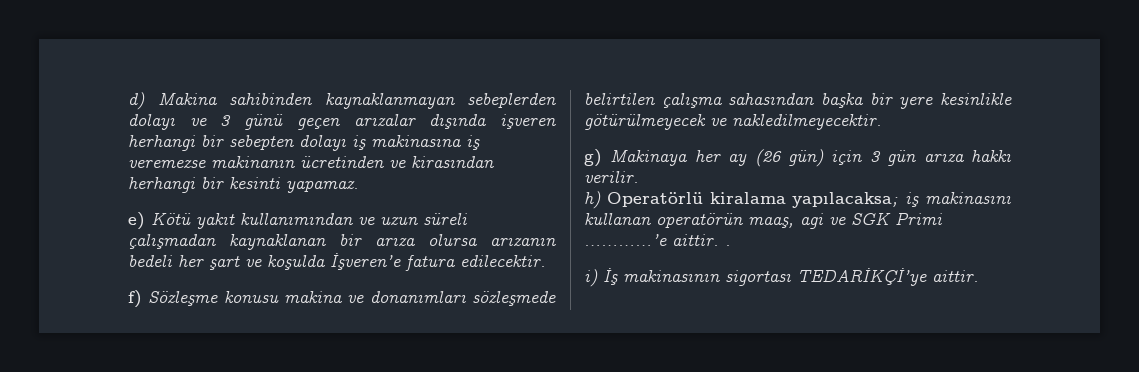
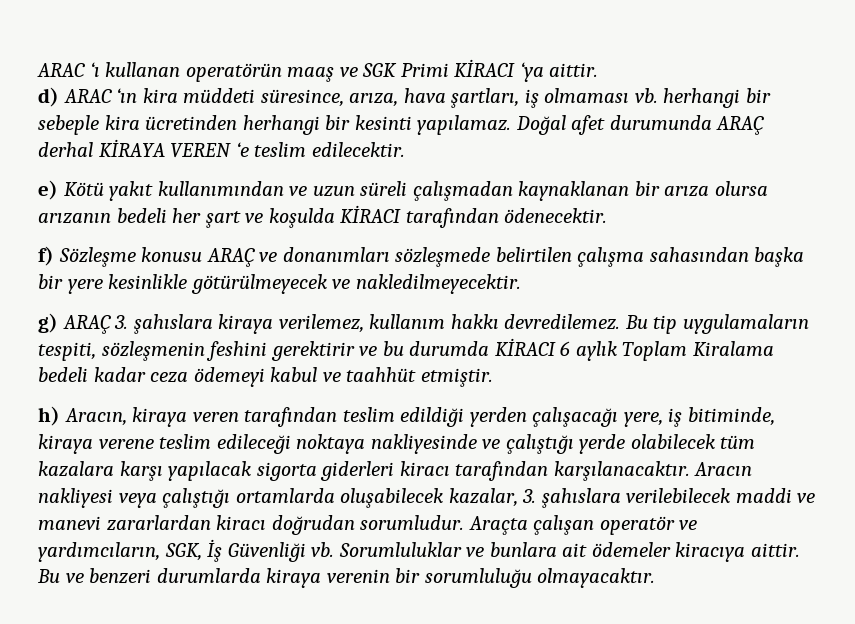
[128,92,556,110] [128,114,556,130] [128,135,480,151] [128,156,494,169] [128,177,359,193] d) Makina sahibinden kaynaklanmayan sebeplerden dolayı ve 3 günü geçen arızalar dışında işveren herhangi bir sebepten dolayı iş makinasına iş veremezse makinanın ücretinden ve kirasından herhangi bir kesinti yapamaz. -> [37,59,599,82] [38,87,771,108] [38,115,765,135] [38,139,405,158] ARAC ‘ı kullanan operatörün maaş ve SGK Primi KİRACI ‘ya aittir. // d) ARAC ‘ın kira müddeti süresince, arıza, hava şartları, iş olmaması vb. herhangi bir sebeple kira ücretinden herhangi bir kesinti yapılamaz. Doğal afet durumunda ARAÇ derhal KİRAYA VEREN ‘e teslim edilecektir.
[330,253,546,271] İşveren’e fatura edilecektir. -> [340,205,608,228] KİRACI tarafından ödenecektir.
[284,291,343,303] makina -> [206,248,255,267] ARAÇ
[610,149,1012,167] [584,171,639,183] [584,191,1012,209] [584,212,943,229] [584,234,731,246] [584,268,979,287] Makinaya her ay (26 gün) için 3 gün arıza hakkı verilir. // h) Operatörlü kiralama yapılacaksa; iş makinasını kullanan operatörün maaş, agi ve SGK Primi …………’e aittir. . // i) İş makinasının sigortası TEDARİKÇİ’ye aittir. -> [62,314,809,334] [38,338,774,361] [38,367,493,387] [38,406,775,427] [38,434,756,454] [38,461,753,481] [38,488,816,508] [38,515,698,535] [38,539,800,562] [37,568,656,588] ARAÇ 3. şahıslara kiraya verilemez, kullanım hakkı devredilemez. Bu tip uygulamaların tespiti, sözleşmenin feshini gerektirir ve bu durumda KİRACI 6 aylık Toplam Kiralama bedeli kadar ceza ödemeyi kabul ve taahhüt etmiştir. // h) Aracın, kiraya veren tarafından teslim edildiği yerden çalışacağı yere, iş bitiminde, kiraya verene teslim edileceği noktaya nakliyesinde ve çalıştığı yerde olabilecek tüm kazalara karşı yapılacak sigorta giderleri kiracı tarafından karşılanacaktır. Aracın nakliyesi veya çalıştığı ortamlarda oluşabilecek kazalar, 3. şahıslara verilebilecek maddi ve manevi zararlardan kiracı doğrudan sorumludur. Araçta çalışan operatör ve yardımcıların, SGK, İş Güvenliği vb. Sorumluluklar ve bunlara ait ödemeler kiracıya aittir. Bu ve benzeri durumlarda kiraya verenin bir sorumluluğu olmayacaktır.

